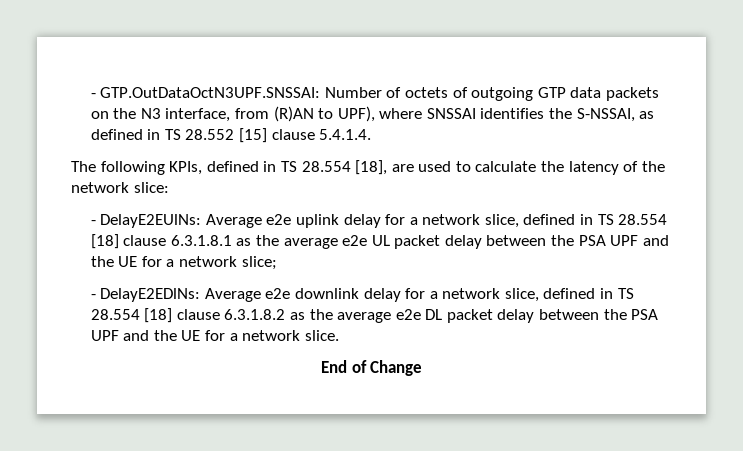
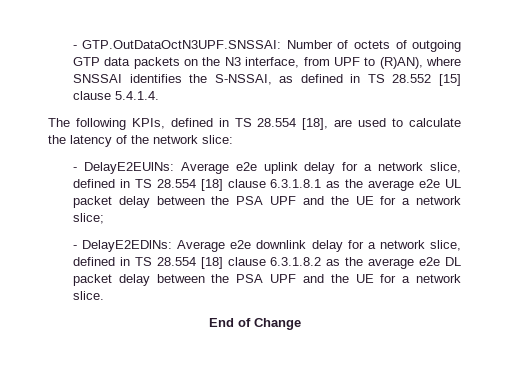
[273,106,375,122] (R)AN to UPF), -> [333,57,423,69] UPF to (R)AN),

